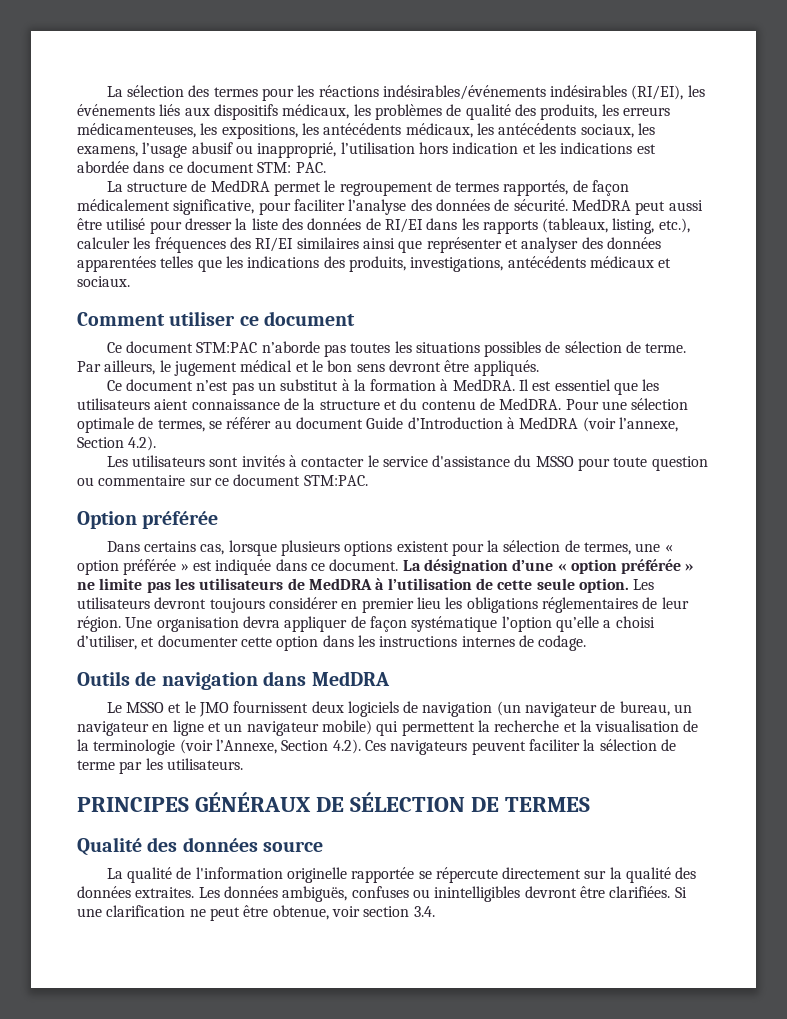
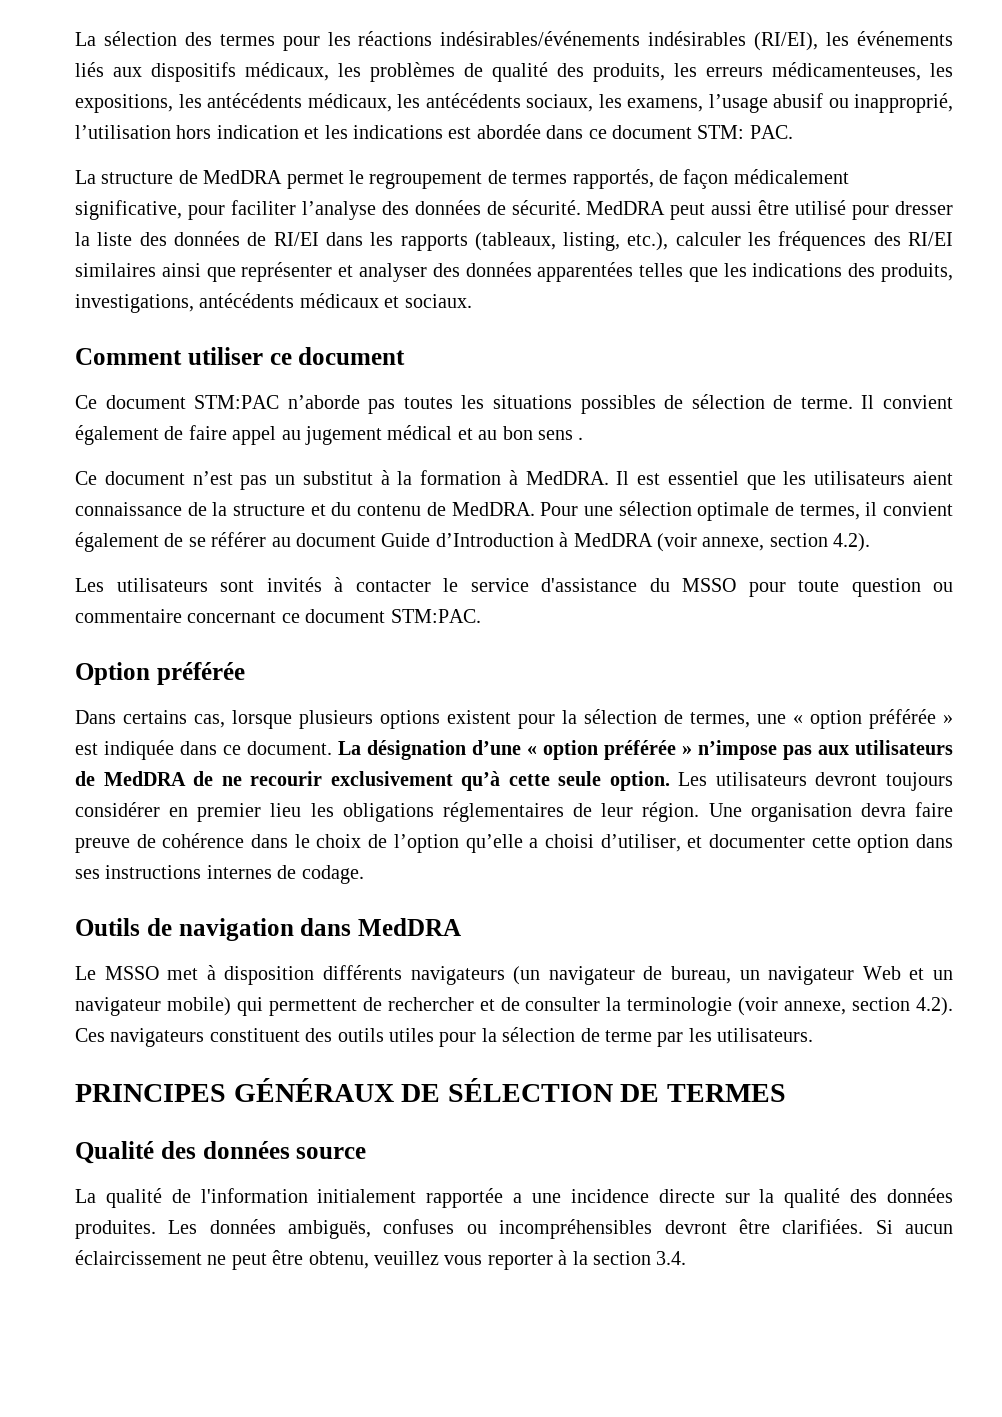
[77,360,171,375] Par ailleurs, le -> [861,395,953,409] [75,425,301,445] Il convient également de faire appel au
[311,360,323,372] le -> [478,430,498,440] au
[388,360,539,376] devront être appliqués. -> [578,437,584,440] .
(205, 425) none -> [865,502,953,516] [75,532,184,552] il convient également de
[618,417,678,432] [77,437,124,448] l’annexe, Section -> [702,533,828,551] annexe, section
[189,477,212,486] sur -> [187,611,277,623] concernant
[77,578,493,593] ne limite pas les utilisateurs de MedDRA à l’utilisation de -> [698,740,953,760] [75,771,501,791] n’impose pas aux utilisateurs de MedDRA de ne recourir exclusivement qu’à
[284,616,498,632] appliquer de façon systématique -> [915,802,954,817] [75,833,388,853] faire preuve de cohérence dans le choix de
[357,635,375,647] les -> [75,869,100,879] ses
[168,701,493,717] et le JMO fournissent deux logiciels de navigation -> [167,965,505,985] met à disposition différents navigateurs
[152,720,204,736] en ligne -> [862,966,901,980] Web
[477,720,699,732] la recherche et la visualisation de -> [362,997,601,1011] de rechercher et de consulter
[215,739,329,754] l’Annexe, Section -> [784,997,911,1015] annexe, section
[471,739,580,755] peuvent faciliter -> [209,1028,477,1047] constituent des outils utiles pour
[286,867,582,883] originelle rapportée se répercute directement -> [317,1188,715,1208] initialement rapportée a une incidence directe
[135,887,195,898] extraites. -> [75,1220,156,1239] produites.
[434,886,521,902] inintelligibles -> [499,1219,653,1239] incompréhensibles
[77,905,186,917] une clarification -> [905,1224,954,1234] [75,1250,202,1265] aucun éclaircissement
[272,905,360,920] obtenue, voir -> [308,1250,588,1270] obtenu, veuillez vous reporter à la

